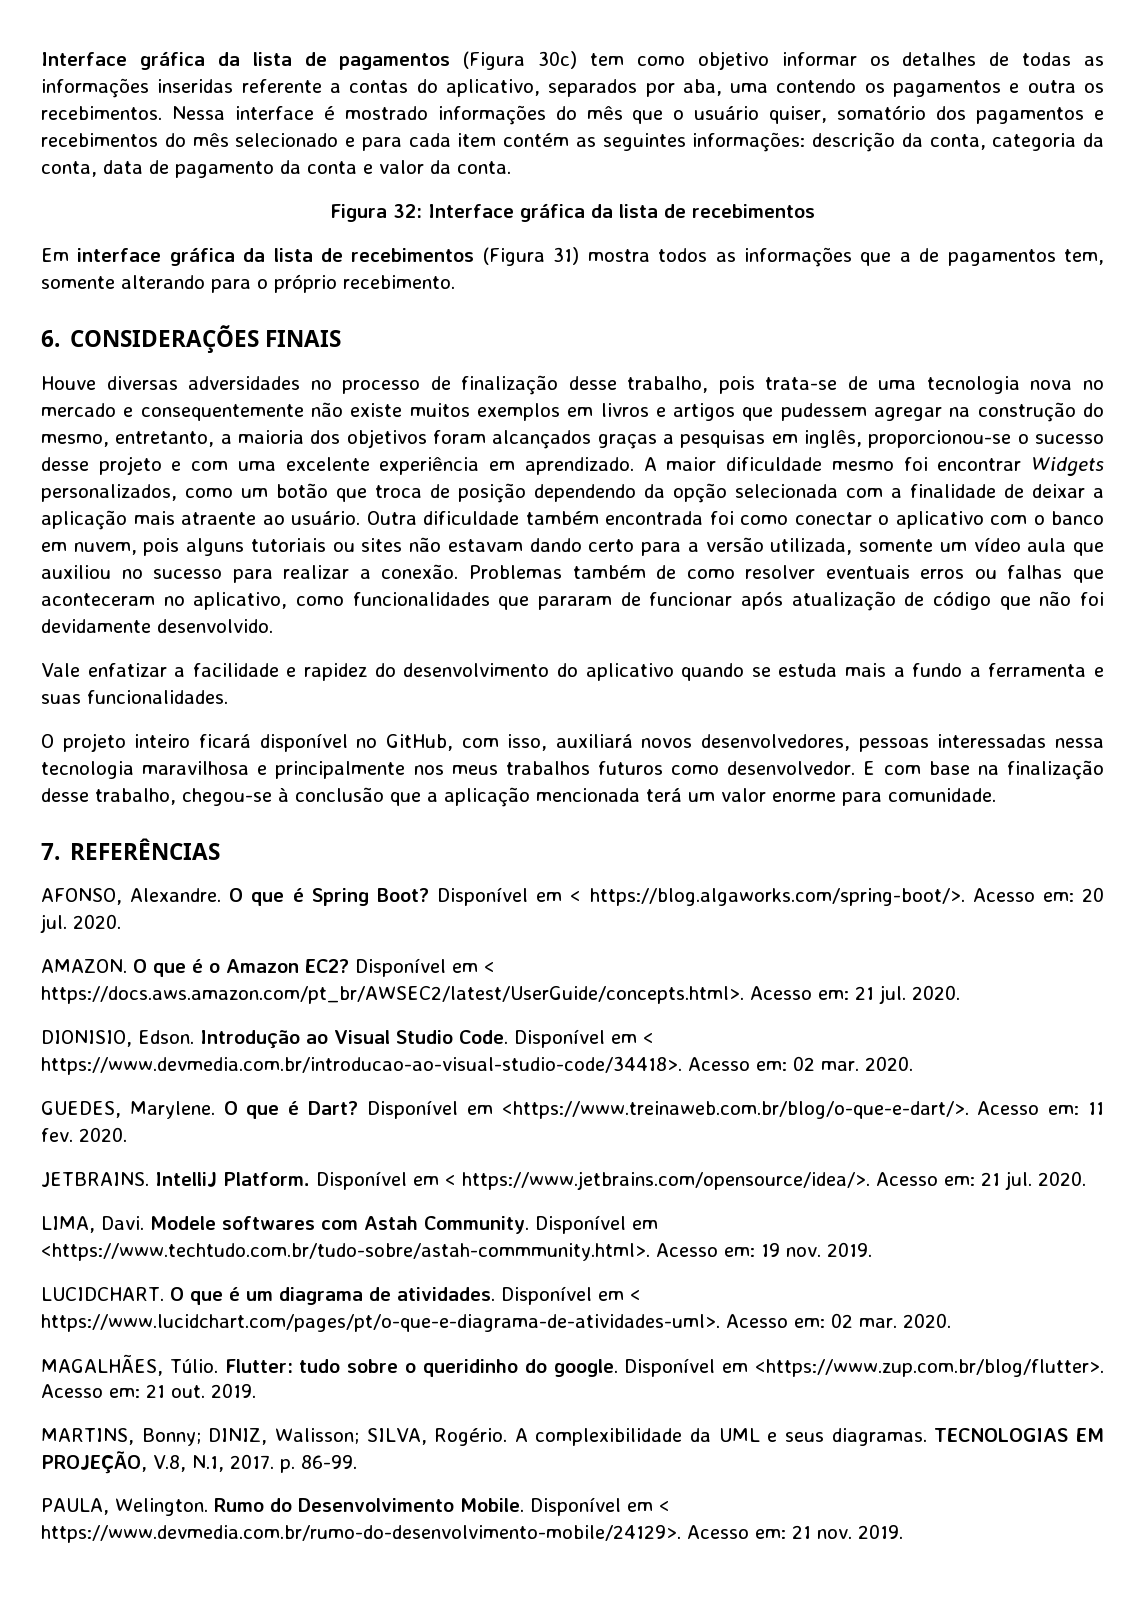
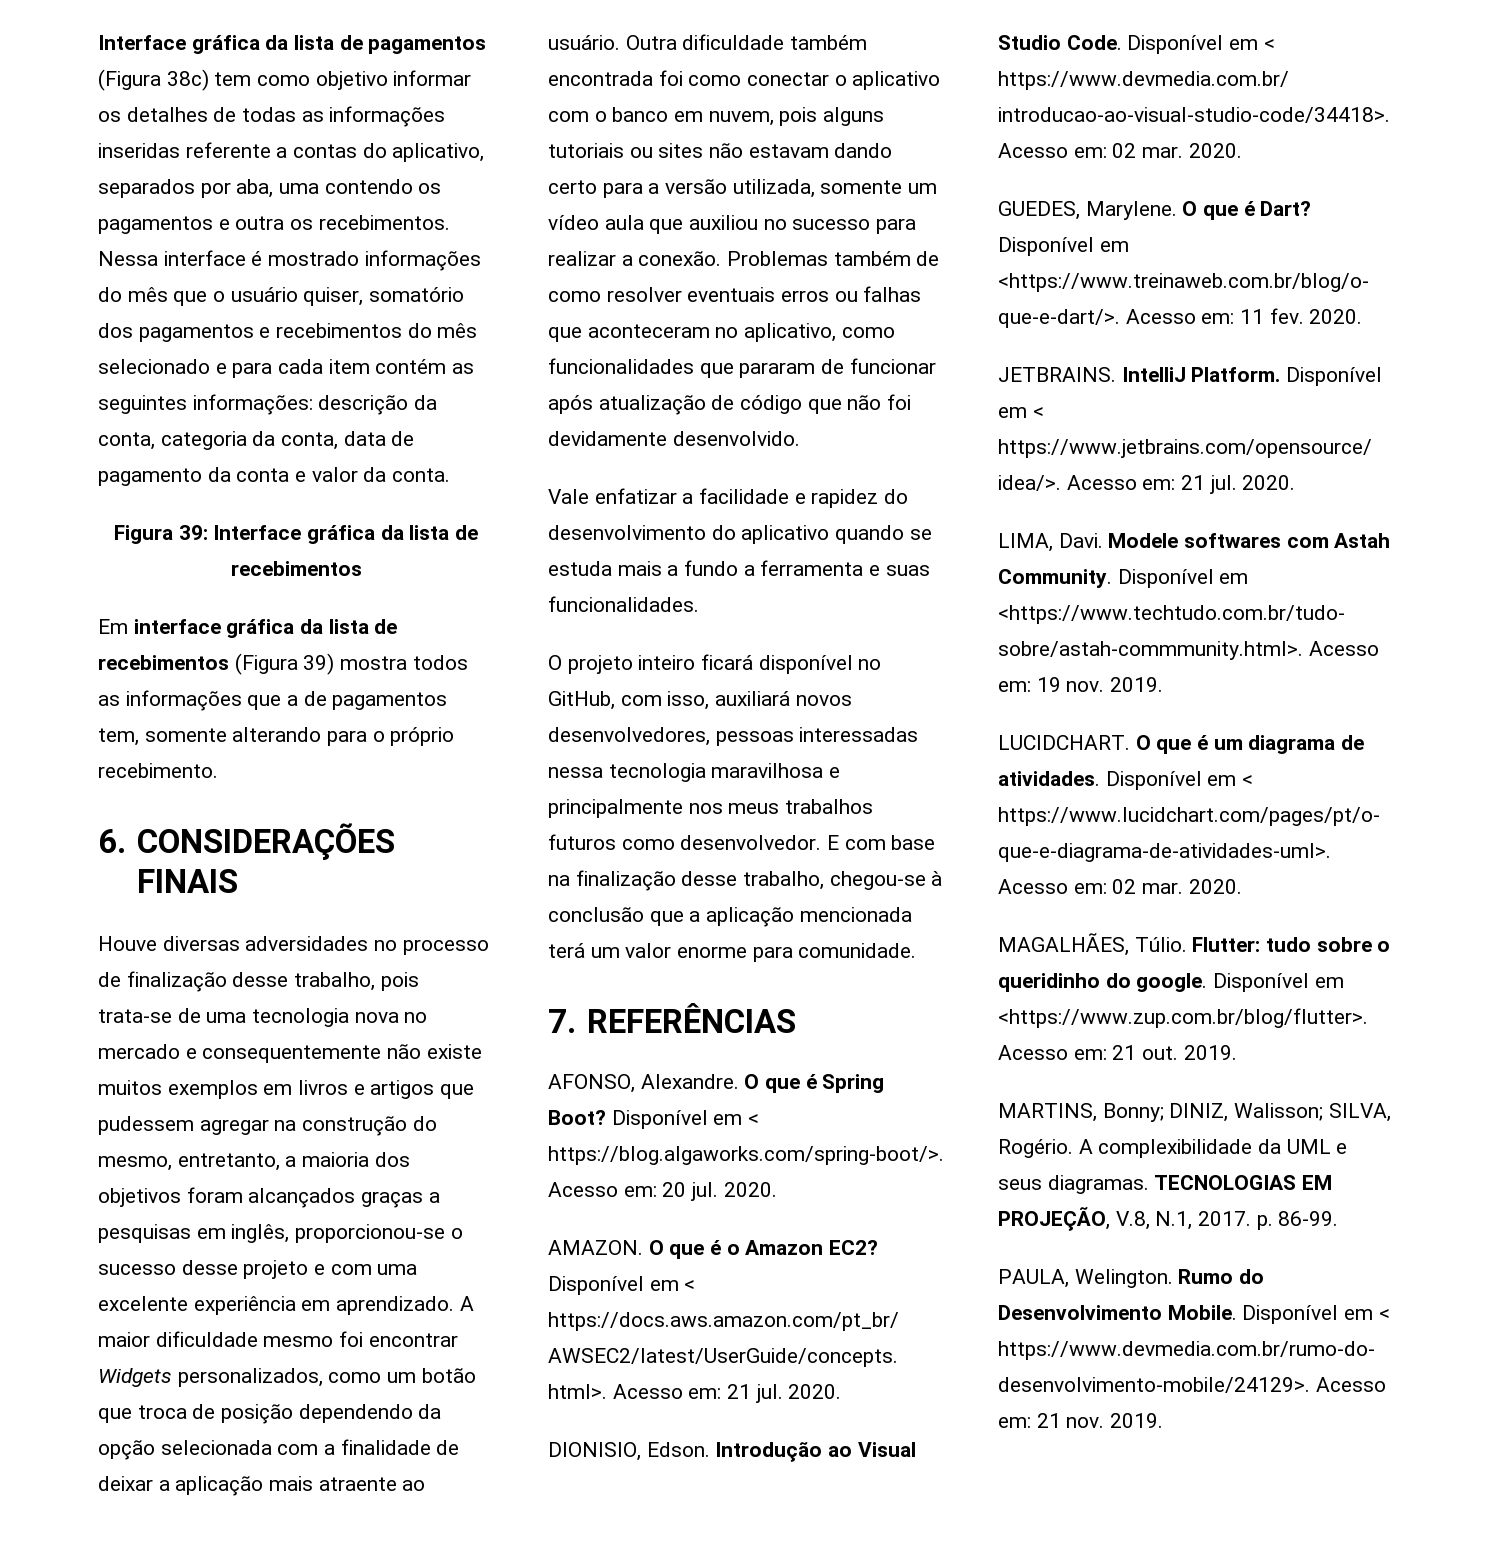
[538,51,578,69] 30c) -> [166,69,209,91] 38c)
[393,204,422,218] 32: -> [178,525,208,540] 39:
[553,247,580,265] 31) -> [303,653,335,675] 39)

